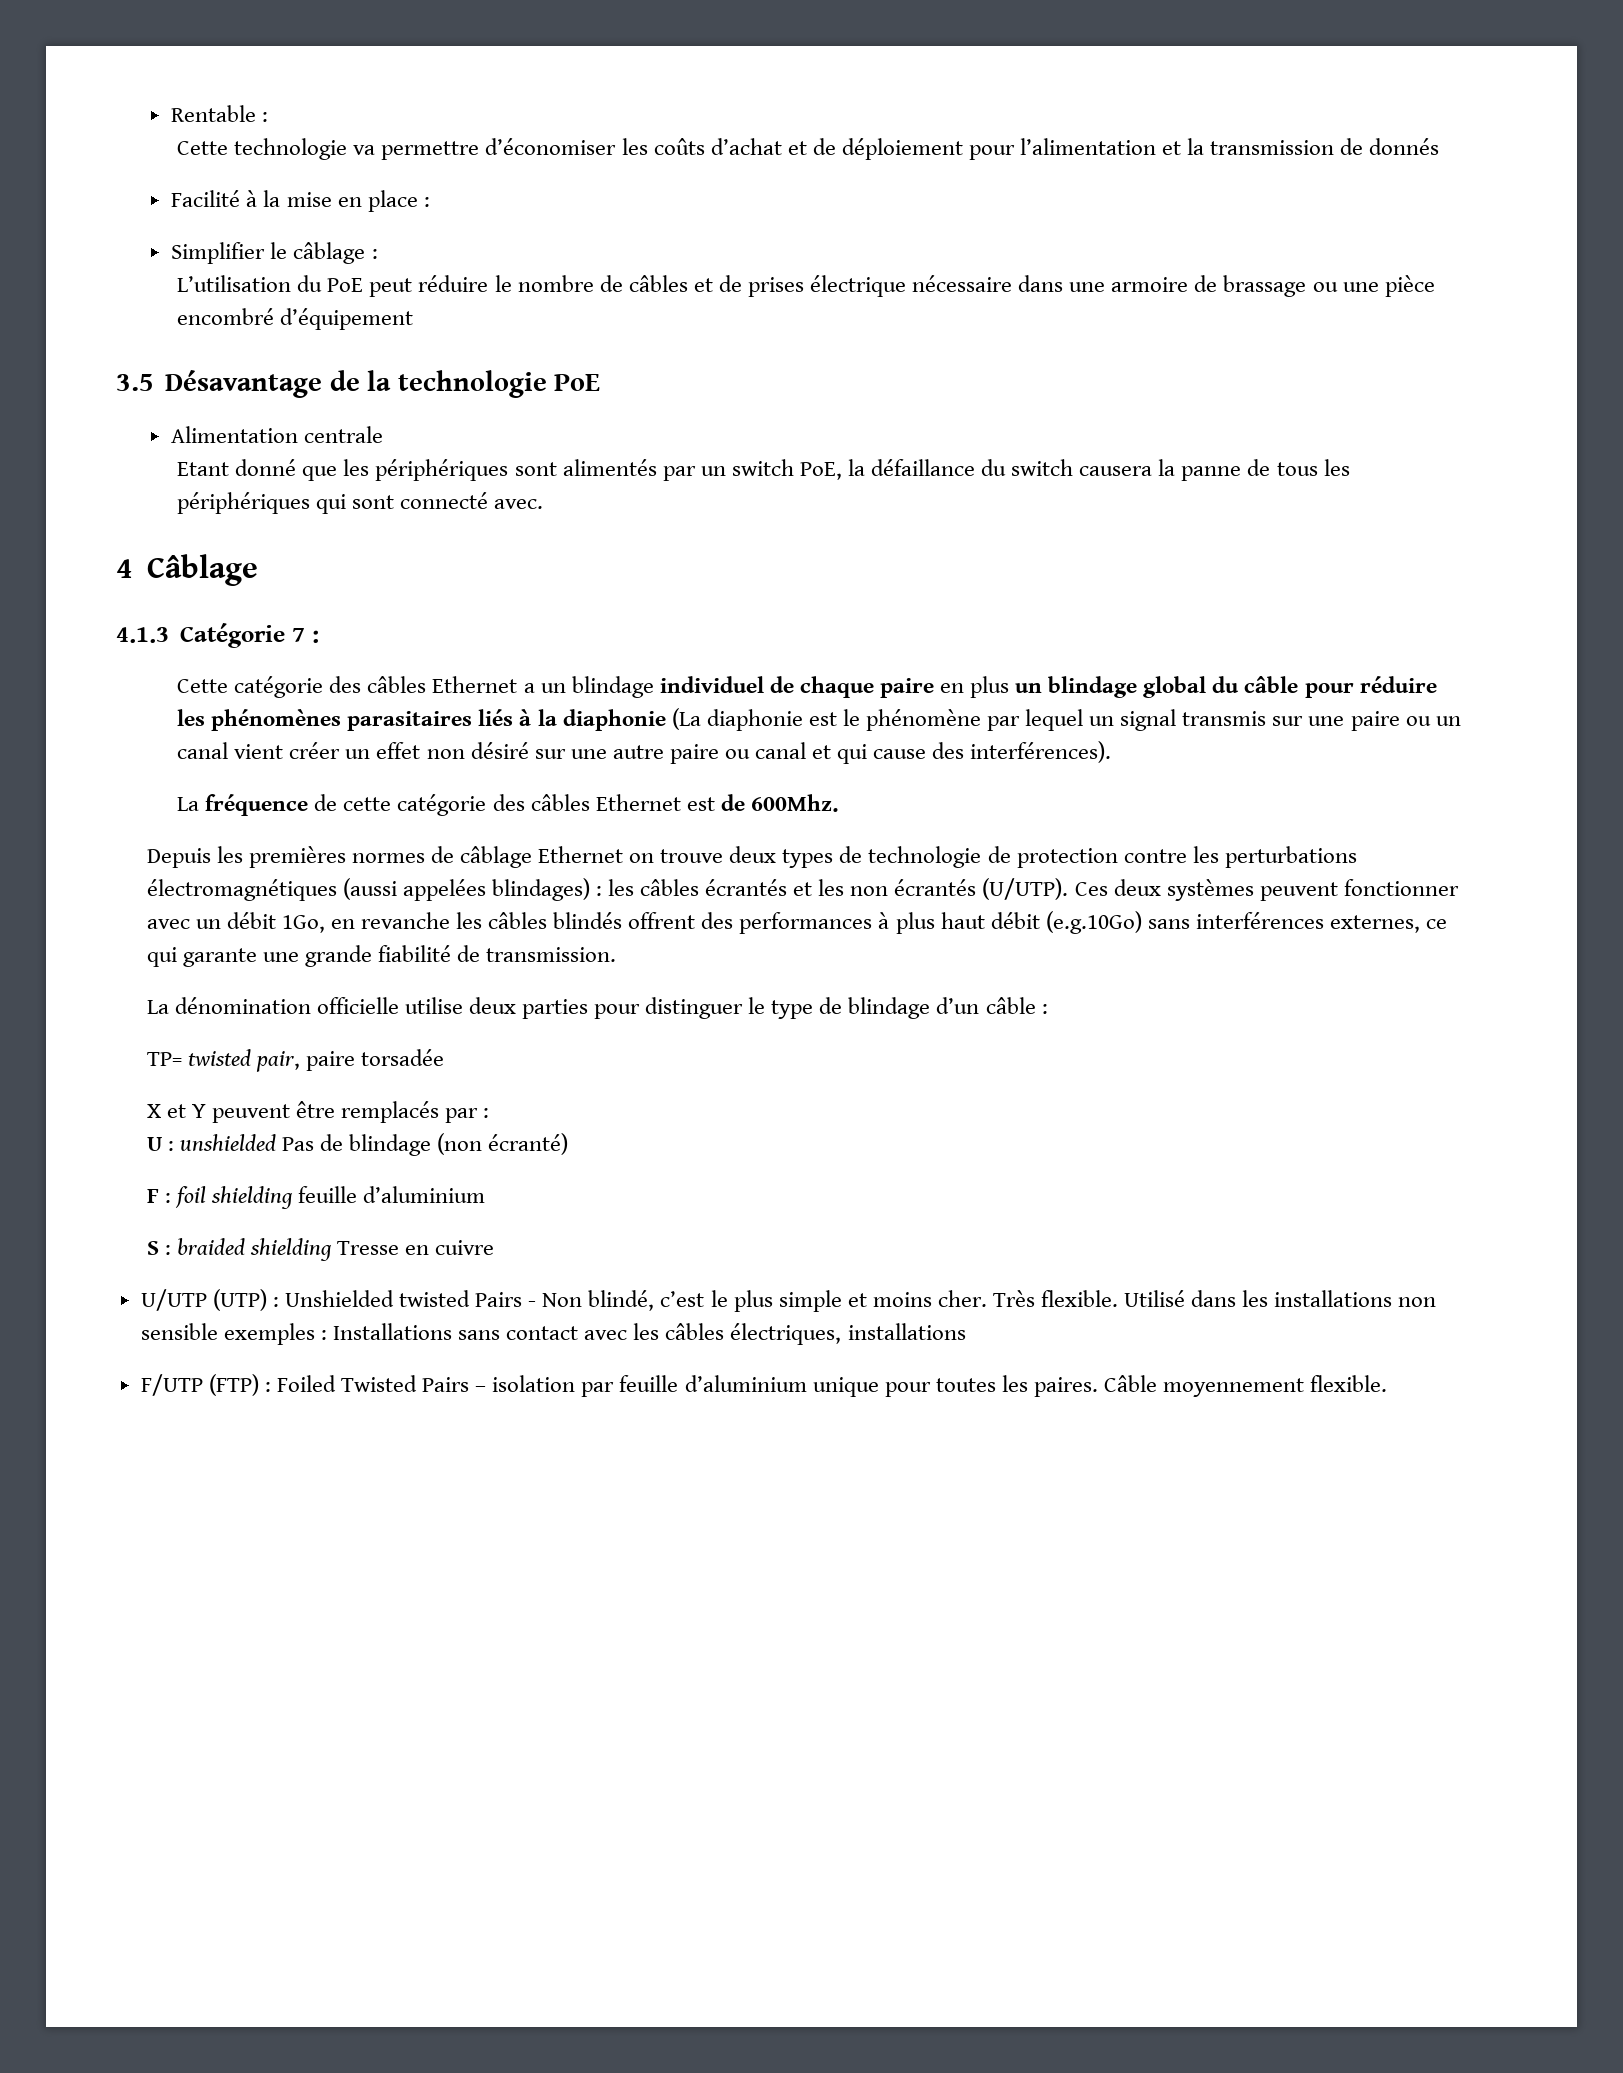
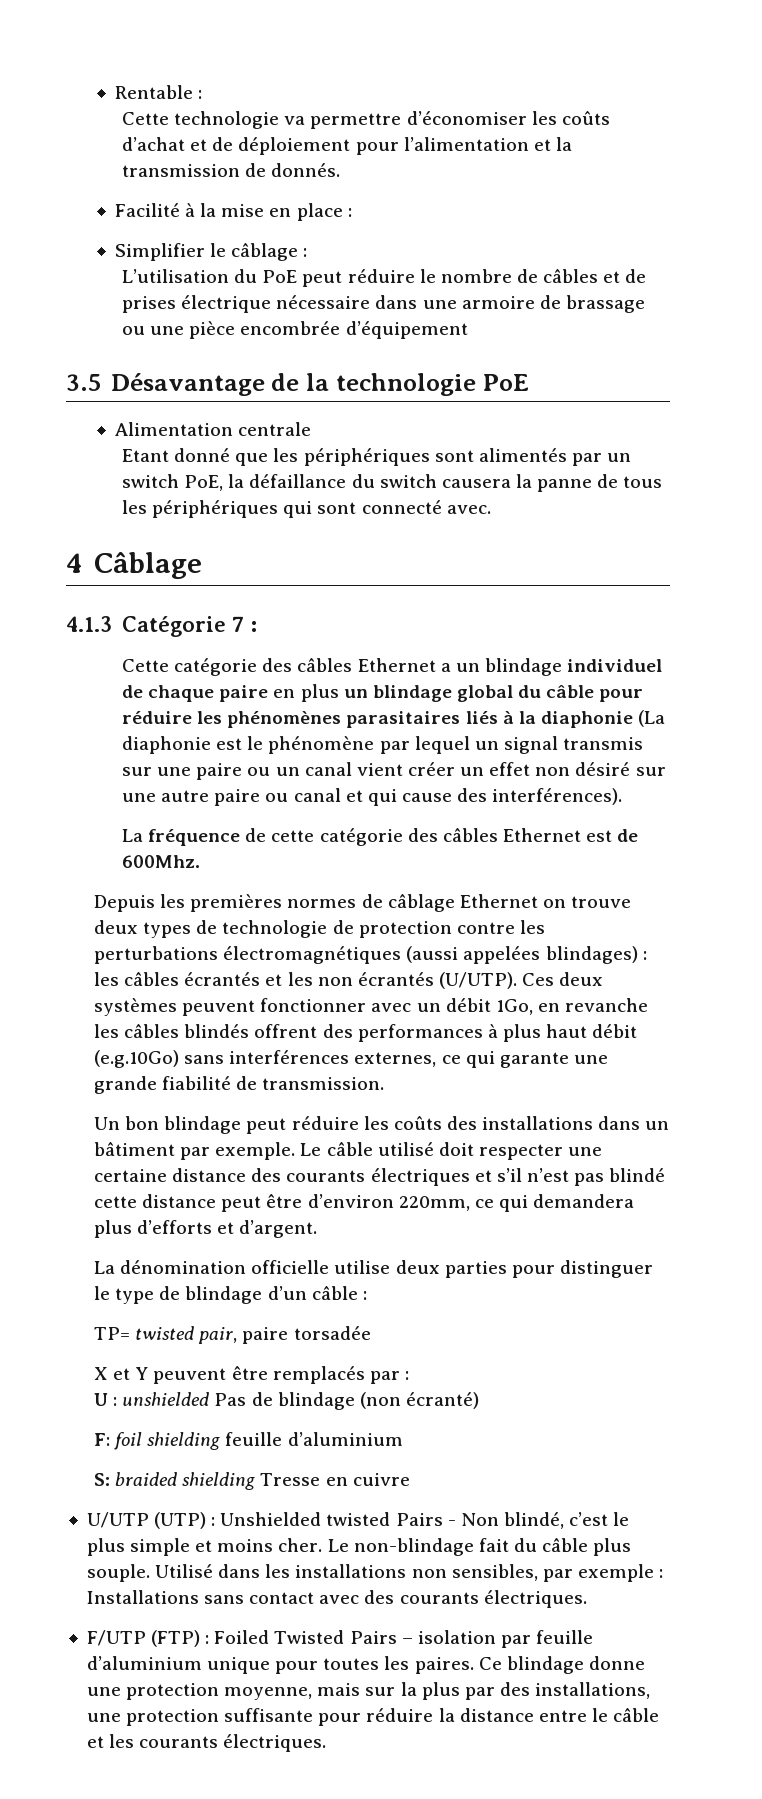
[1369,138,1440,155] donnés -> [271,163,341,177] donnés.
[177,308,275,325] encombré -> [240,321,341,335] encombrée
(617, 954) none -> [94,1116,670,1134] [94,1142,603,1160] [94,1168,666,1186] [94,1194,635,1212] [94,1220,318,1238] // Un bon blindage peut réduire les coûts des installations dans un bâtiment par exemple. Le câble utilisé doit respecter une certaine distance des courants électriques et s’il n’est pas blindé cette distance peut être d’environ 220mm, ce qui demandera plus d’efforts et d’argent.
[146,1189,171,1203] F : -> [94,1433,111,1446] F:
[146,1241,171,1255] S : -> [94,1473,111,1486] S:
[992,1290,1119,1307] Très flexible. -> [327,1538,632,1556] [86,1564,150,1582] Le non-blindage fait du câble plus souple.
[140,1323,315,1345] sensible exemples -> [451,1564,654,1582] sensibles, par exemple
[633,1323,966,1345] les câbles électriques, installations -> [364,1590,587,1608] des courants électriques.
[1103,1375,1388,1397] Câble moyennement flexible. -> [478,1656,645,1674] [86,1682,651,1700] [86,1708,660,1726] [86,1734,327,1752] Ce blindage donne une protection moyenne, mais sur la plus par des installations, une protection suffisante pour réduire la distance entre le câble et les courants électriques.

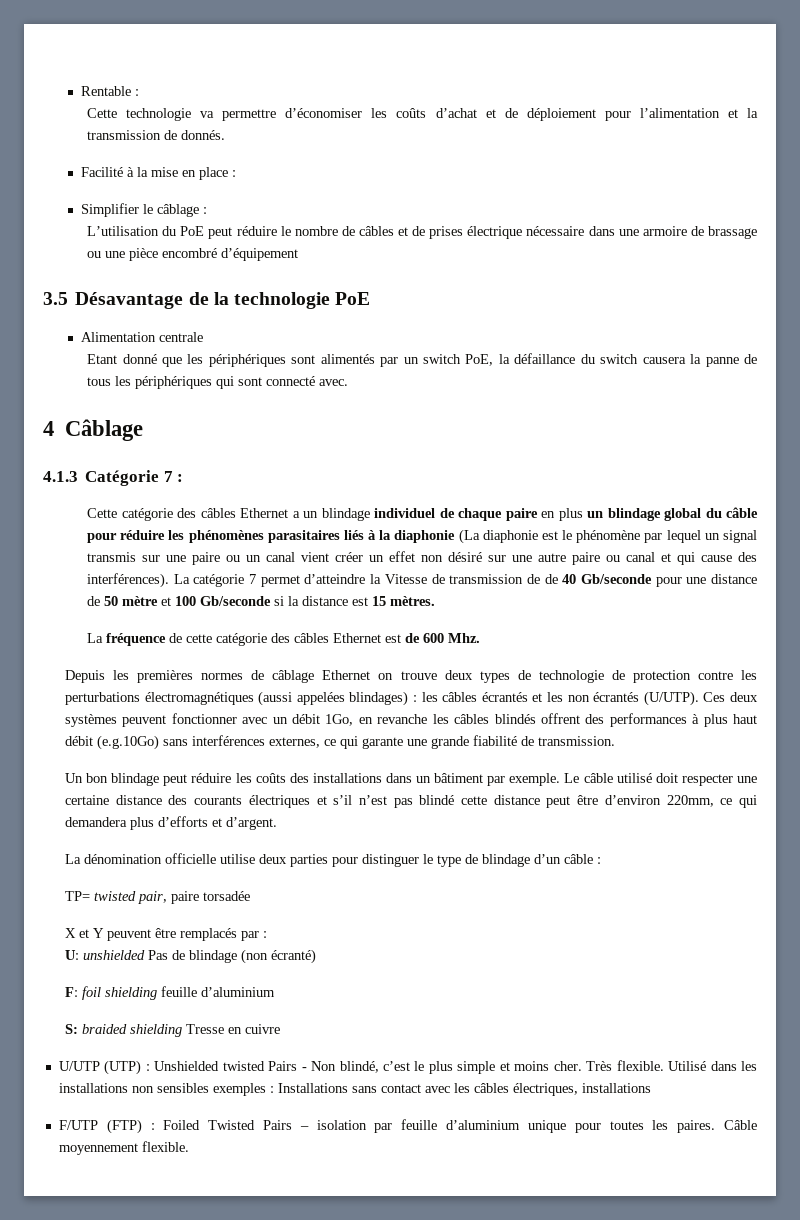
[240,321,341,335] encombrée -> [162,248,218,258] encombré
(623, 796) none -> [173,574,758,587] [87,596,436,606] La catégorie 7 permet d’atteindre la Vitesse de transmission de de 40 Gb/seconde pour une distance de 50 mètre et 100 Gb/seconde si la distance est 15 mètres.
[122,855,201,868] 600Mhz. -> [423,633,481,643] 600 Mhz.
[94,1393,118,1406] U : -> [65,950,80,960] U:
[327,1538,632,1556] [86,1564,150,1582] Le non-blindage fait du câble plus souple. -> [586,1060,664,1071] Très flexible.
[451,1564,654,1582] sensibles, par exemple -> [156,1083,266,1096] sensibles exemples
[364,1590,587,1608] des courants électriques. -> [453,1083,651,1096] les câbles électriques, installations
[478,1656,645,1674] [86,1682,651,1700] [86,1708,660,1726] [86,1734,327,1752] Ce blindage donne une protection moyenne, mais sur la plus par des installations, une protection suffisante pour réduire la distance entre le câble et les courants électriques. -> [723,1120,757,1130] [58,1141,189,1155] Câble moyennement flexible.

